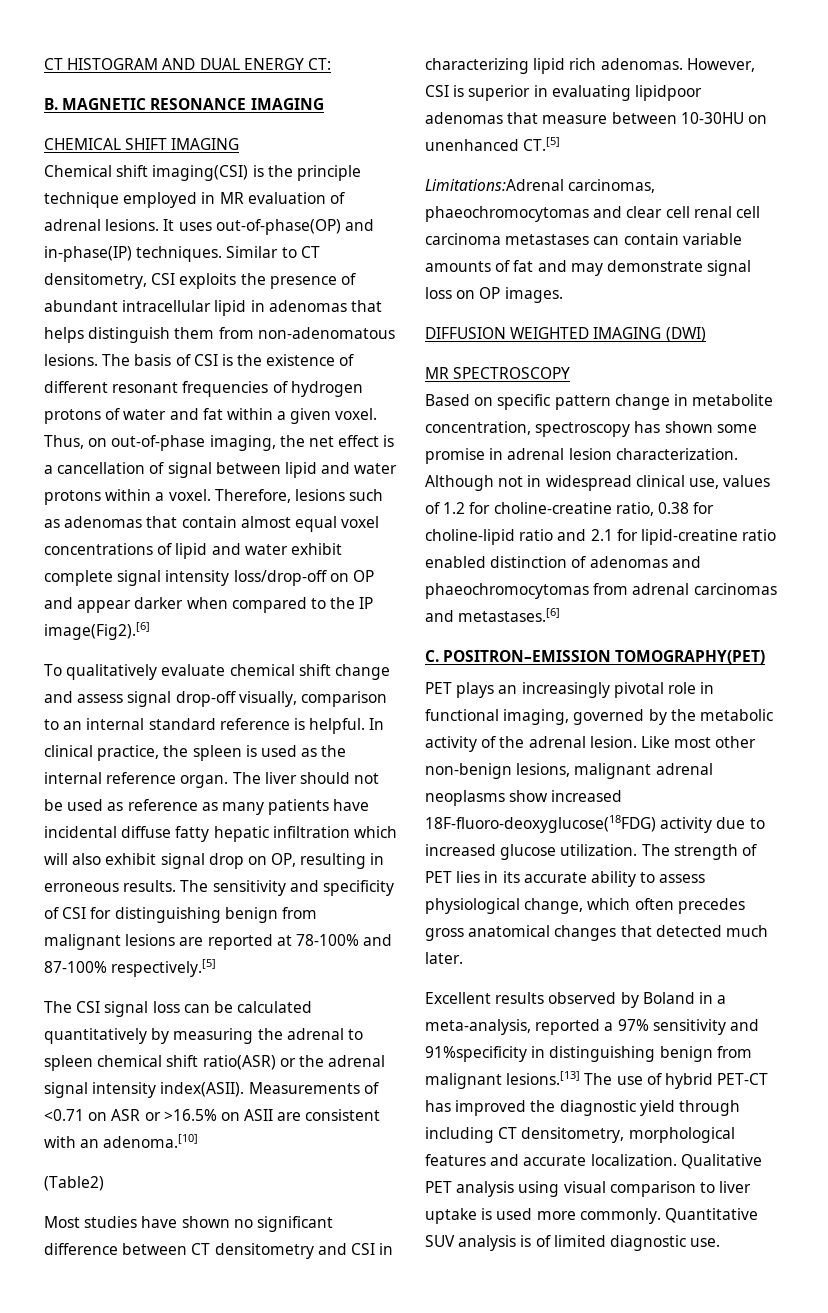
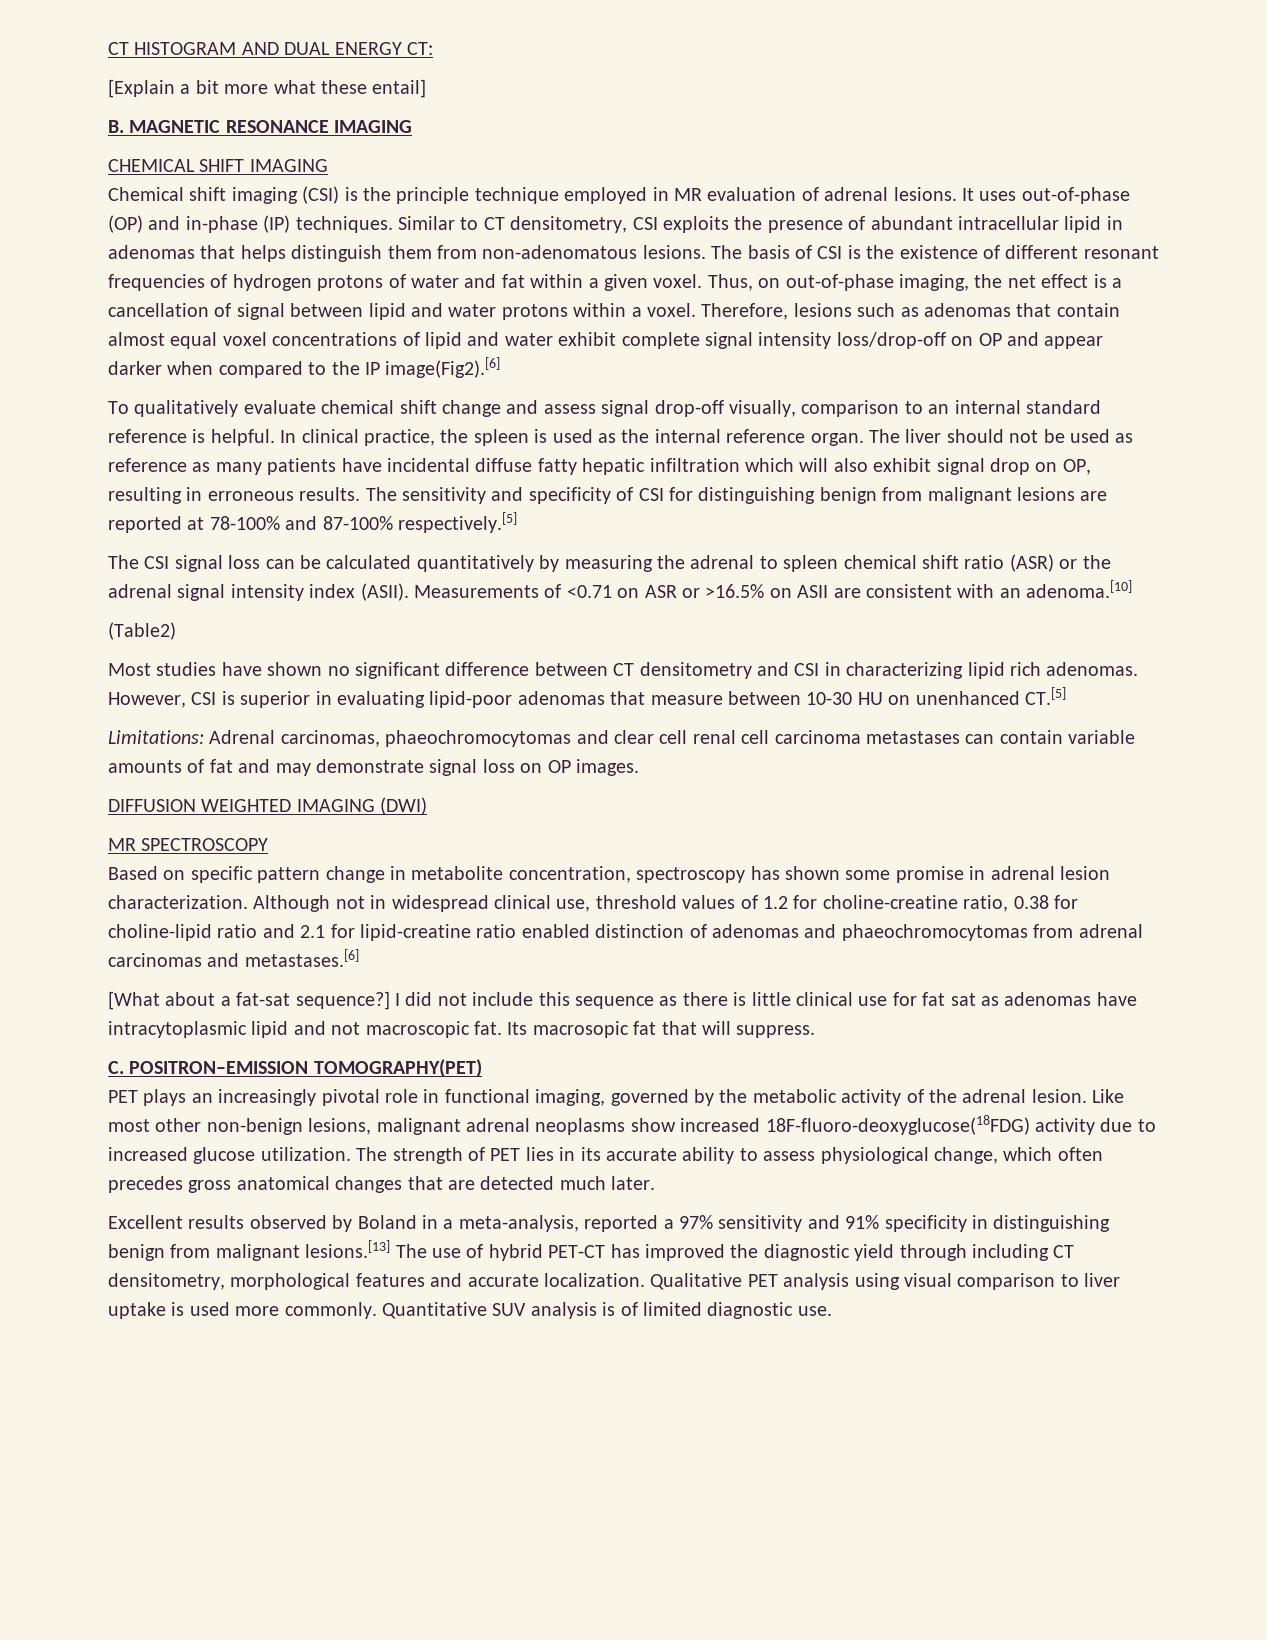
(331, 64) none -> [108,79,427,98] // [Explain a bit more what these entail]
[152,165,249,181] imaging(CSI) -> [231,186,340,204] imaging (CSI)
[215,219,374,235] [44,246,132,262] out-of-phase(OP) and in-phase(IP) -> [1021,187,1130,204] [108,215,291,233] out-of-phase (OP) and in-phase (IP)
[202,1055,276,1070] ratio(ASR) -> [964,554,1054,572] ratio (ASR)
[160,1082,245,1097] index(ASII). -> [309,583,409,601] index (ASII).
[634,85,702,101] lipidpoor -> [429,691,513,708] lipid-poor
[680,112,744,124] 10-30HU -> [806,692,883,705] 10-30 HU
[425,179,564,191] Limitations:Adrenal -> [108,730,276,744] Limitations: Adrenal
(719, 483) none -> [595,895,677,909] threshold
(561, 615) none -> [108,991,1137,1010] [108,1021,816,1038] // [What about a fat-sat sequence?] I did not include this sequence as there is little clinical use for fat sat as adenomas have intracytoplasmic lipid and not macroscopic fat. Its macrosopic fat that will suppress.
(652, 931) none -> [448,1180,475,1190] are
[425,1046,527,1062] 91%specificity -> [845,1215,967,1232] 91% specificity

